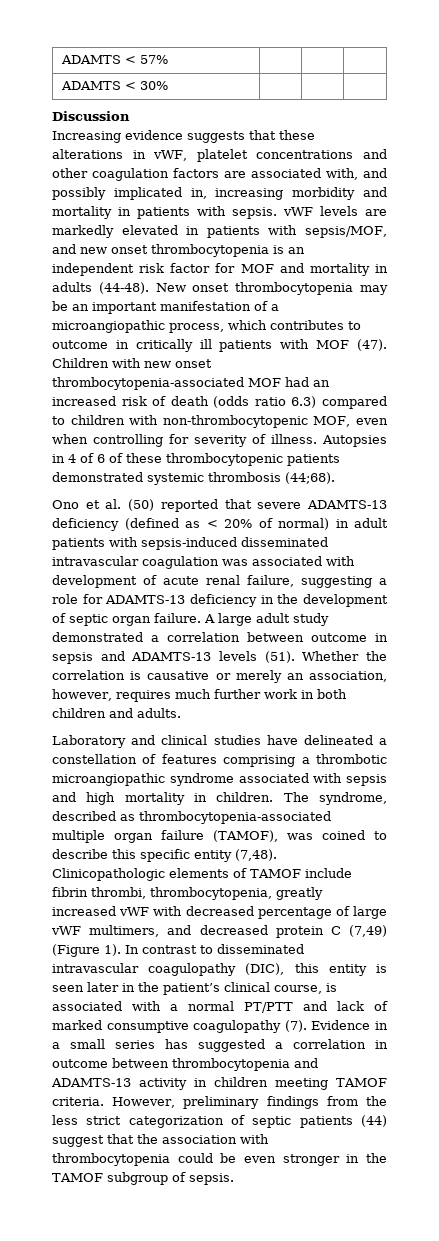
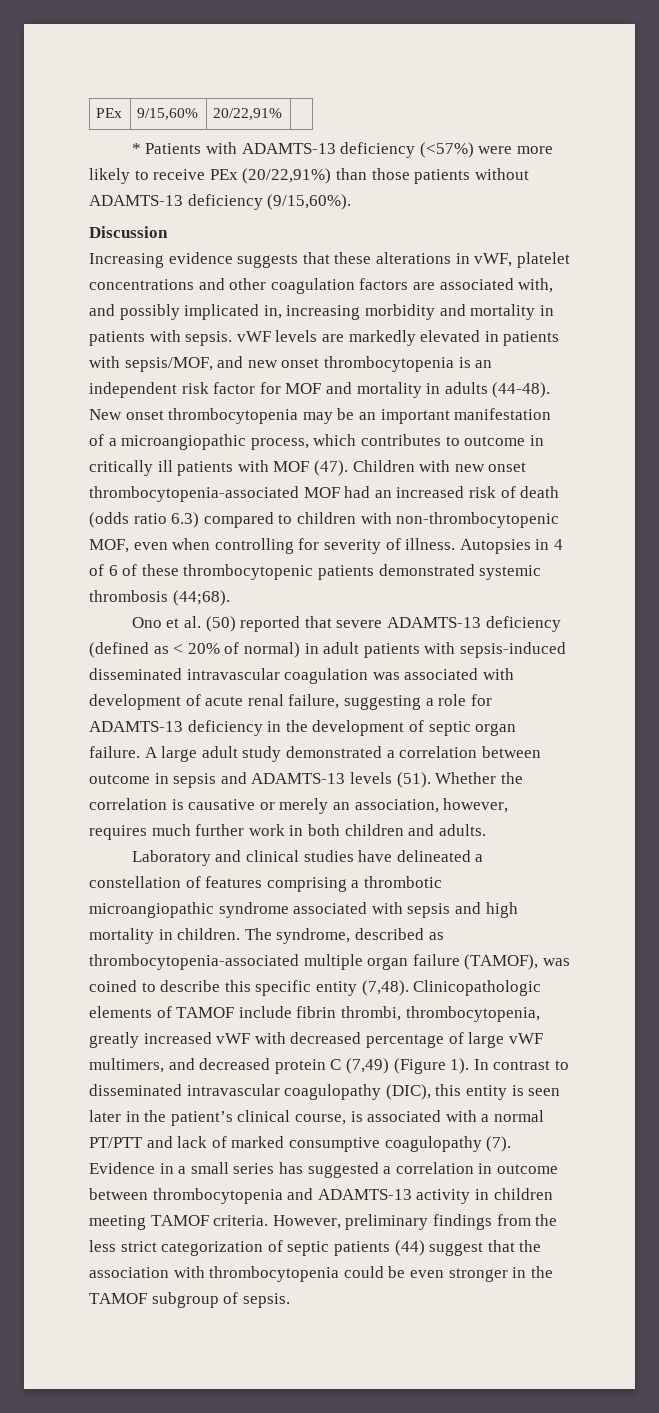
[60,55,168,64] [60,81,168,90] ADAMTS < 57% | | | // ADAMTS < 30% | | | -> [96,108,123,118] [137,108,199,120] [213,108,283,120] [131,142,554,158] [89,168,529,184] [89,194,352,210] PEx | 9/15,60% | 20/22,91% | // * Patients with ADAMTS-13 deficiency (<57%) were more likely to receive PEx (20/22,91%) than those patients without ADAMTS-13 deficiency (9/15,60%).

